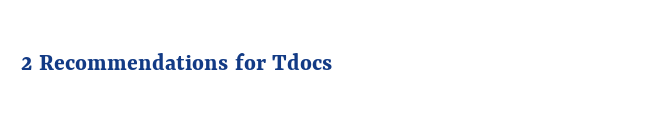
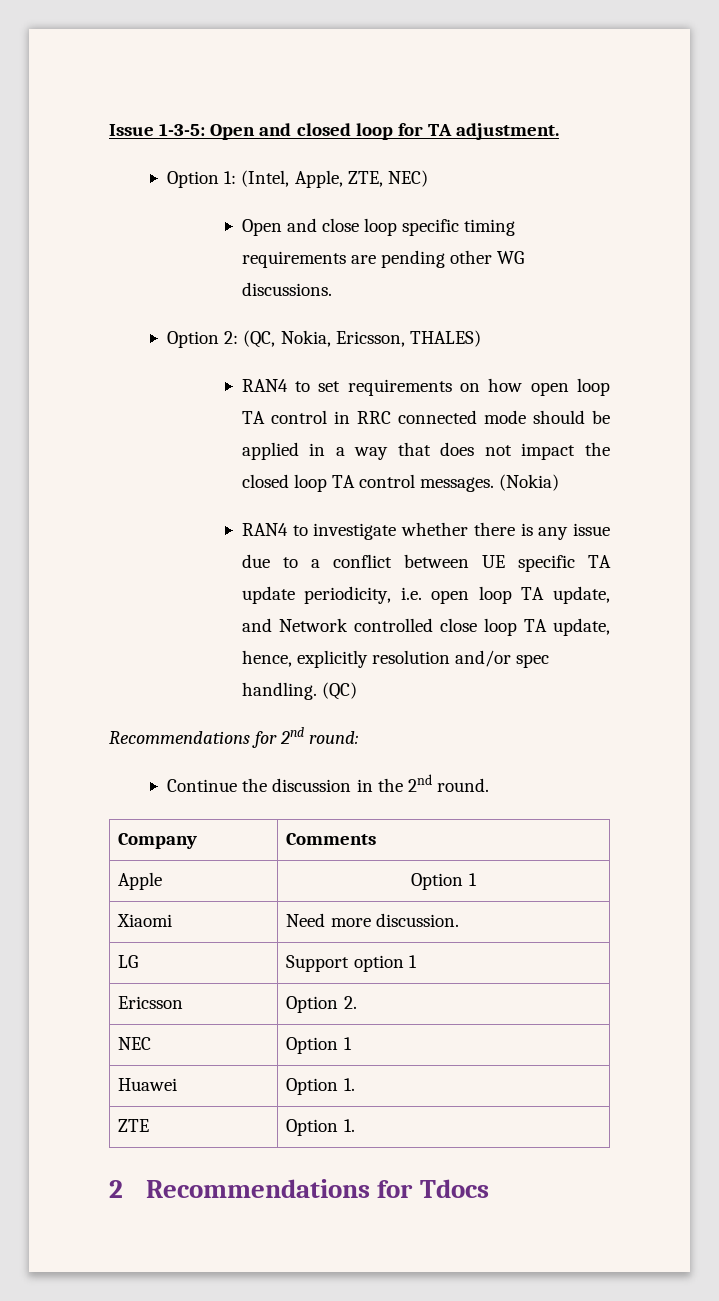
(21, 63) none -> [109,123,560,140] [167,170,428,188] [241,218,516,236] [241,250,525,268] [241,282,332,296] [167,330,481,348] [241,378,610,396] [241,410,610,424] [241,442,610,460] [241,474,560,492] [241,522,610,540] [241,554,611,572] [241,586,610,604] [241,618,611,636] [241,650,550,668] [241,682,357,700] [109,727,359,748] [167,774,489,792] [118,833,198,849] [286,833,377,845] [118,872,163,890] [411,873,477,890] [117,914,173,927] [286,913,459,927] [118,955,139,968] [286,955,417,972] [118,996,184,1009] [286,996,357,1013] [118,1037,152,1050] [286,1037,352,1054] [118,1078,178,1091] [286,1078,355,1095] [118,1119,150,1132] [286,1119,355,1136] Issue 1-3-5: Open and closed loop for TA adjustment. // Option 1: (Intel, Apple, ZTE, NEC) // Open and close loop specific timing requirements are pending other WG discussions. // Option 2: (QC, Nokia, Ericsson, THALES) // RAN4 to set requirements on how open loop TA control in RRC connected mode should be applied in a way that does not impact the closed loop TA control messages. (Nokia) // RAN4 to investigate whether there is any issue due to a conflict between UE specific TA update periodicity, i.e. open loop TA update, and Network controlled close loop TA update, hence, explicitly resolution and/or spec handling. (QC) // Recommendations for 2nd round: // Continue the discussion in the 2nd round. // Company | Comments // Apple | Option 1 // Xiaomi | Need more discussion. // LG | Support option 1 // Ericsson | Option 2. // NEC | Option 1 // Huawei | Option 1. // ZTE | Option 1. //

